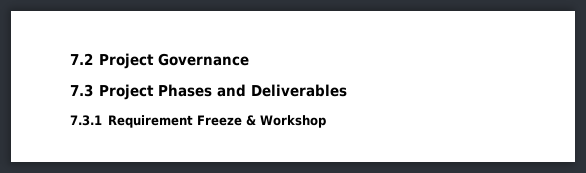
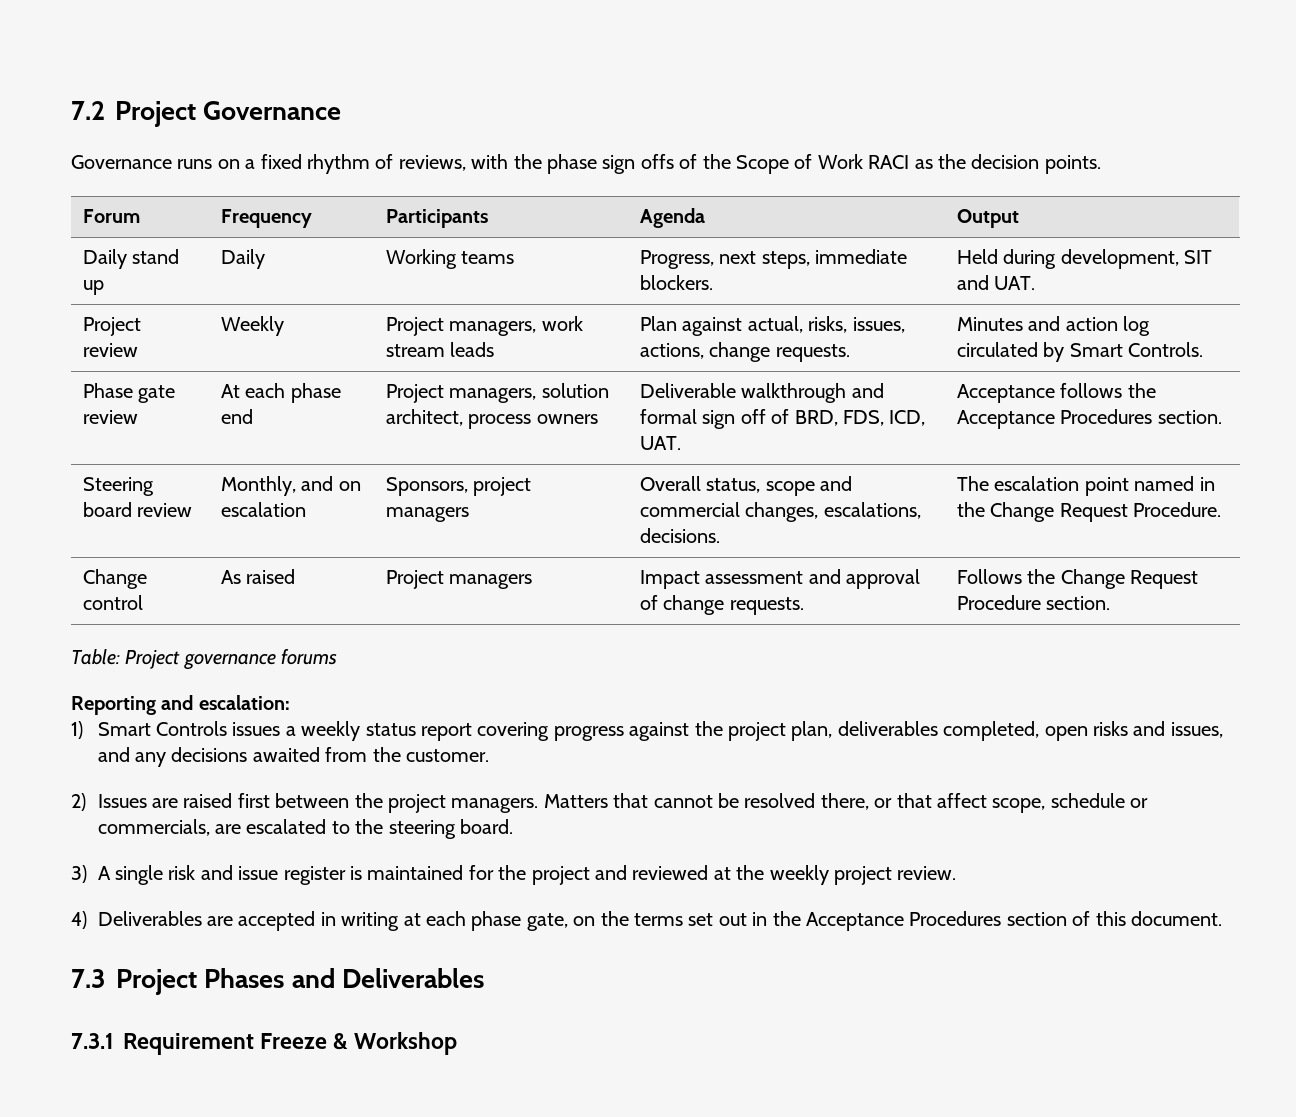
(249, 59) none -> [71,154,1101,174] [82,209,140,223] [220,209,312,228] [385,209,488,228] [639,208,705,228] [956,209,1019,228] [82,249,180,269] [82,280,104,295] [220,249,265,269] [385,249,515,269] [639,249,908,269] [639,275,713,290] [956,249,1213,269] [956,275,1036,290] [82,317,141,336] [82,343,138,357] [220,316,284,336] [385,316,583,336] [385,342,495,357] [639,316,905,336] [639,342,850,362] [956,316,1151,336] [956,342,1204,362] [82,383,176,403] [82,410,138,424] [220,383,341,403] [220,409,253,424] [385,383,609,403] [385,409,598,429] [639,383,884,403] [639,409,926,429] [639,436,681,450] [956,383,1156,403] [956,409,1222,429] [82,477,154,496] [82,502,193,517] [220,476,361,496] [220,502,306,517] [385,477,532,496] [385,507,469,522] [639,476,853,496] [639,502,921,522] [639,528,720,543] [956,476,1215,496] [956,502,1222,522] [82,569,147,589] [82,595,143,610] [220,569,296,584] [385,570,533,589] [639,569,921,589] [639,595,804,615] [956,569,1199,589] [956,595,1111,610] [71,649,338,670] [71,695,290,715] [71,721,1223,741] [97,747,489,767] [71,793,1149,813] [97,819,513,839] [71,865,957,885] [71,911,1222,931] // Governance runs on a fixed rhythm of reviews, with the phase sign offs of the Scope of Work RACI as the decision points. // Forum | Frequency | Participants | Agenda | Output // Daily stand up | Daily | Working teams | Progress, next steps, immediate blockers. | Held during development, SIT and UAT. // Project review | Weekly | Project managers, work stream leads | Plan against actual, risks, issues, actions, change requests. | Minutes and action log circulated by Smart Controls. // Phase gate review | At each phase end | Project managers, solution architect, process owners | Deliverable walkthrough and formal sign off of BRD, FDS, ICD, UAT. | Acceptance follows the Acceptance Procedures section. // Steering board review | Monthly, and on escalation | Sponsors, project managers | Overall status, scope and commercial changes, escalations, decisions. | The escalation point named in the Change Request Procedure. // Change control | As raised | Project managers | Impact assessment and approval of change requests. | Follows the Change Request Procedure section. // Table: Project governance forums // Reporting and escalation: // 1) Smart Controls issues a weekly status report covering progress against the project plan, deliverables completed, open risks and issues, and any decisions awaited from the customer. // 2) Issues are raised first between the project managers. Matters that cannot be resolved there, or that affect scope, schedule or commercials, are escalated to the steering board. // 3) A single risk and issue register is maintained for the project and reviewed at the weekly project review. // 4) Deliverables are accepted in writing at each phase gate, on the terms set out in the Acceptance Procedures section of this document.

